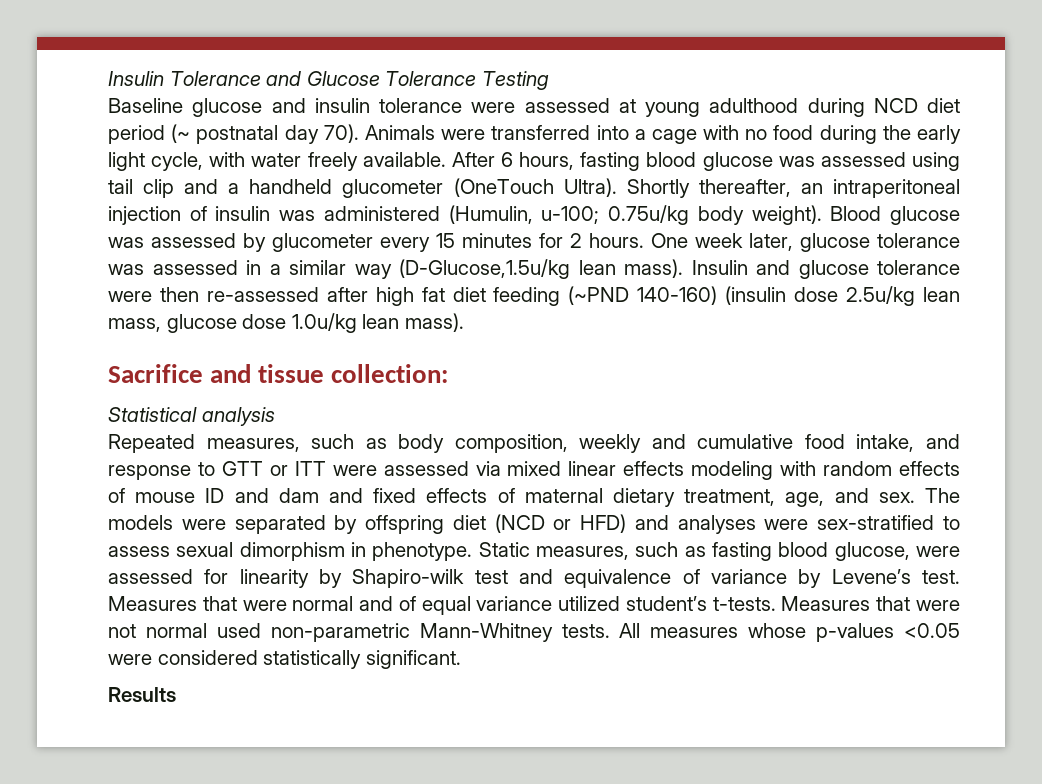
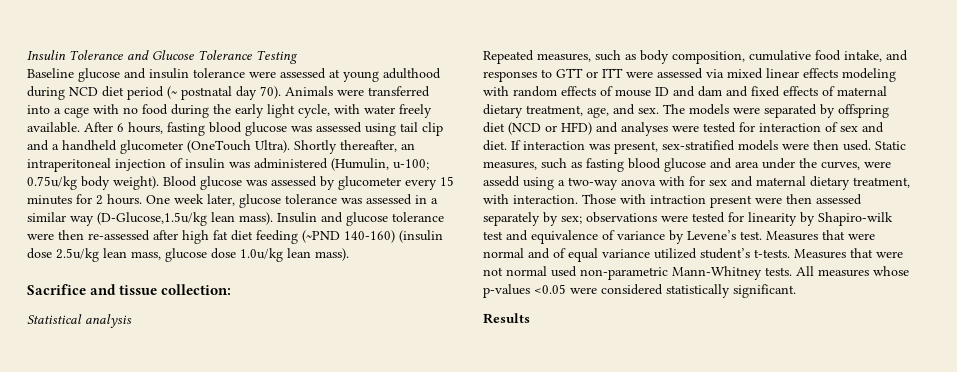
[579,434,686,453] weekly and -> (745, 57) none
[108,465,191,480] response -> [483,71,537,82] responses
[817,515,961,530] [108,542,473,561] sex-stratified to assess sexual dimorphism in phenotype. -> [703,122,884,133] [483,140,871,154] tested for interaction of sex and diet. If interaction was present, sex-stratified models were then used.
[834,542,961,561] [108,569,193,584] glucose, were assessed -> [664,158,891,172] [483,176,910,190] [483,194,862,208] [483,212,725,226] glucose and area under the curves, were assedd using a two-way anova with for sex and maternal dietary treatment, with interaction. Those with intraction present were then assessed separately by sex; observations were tested

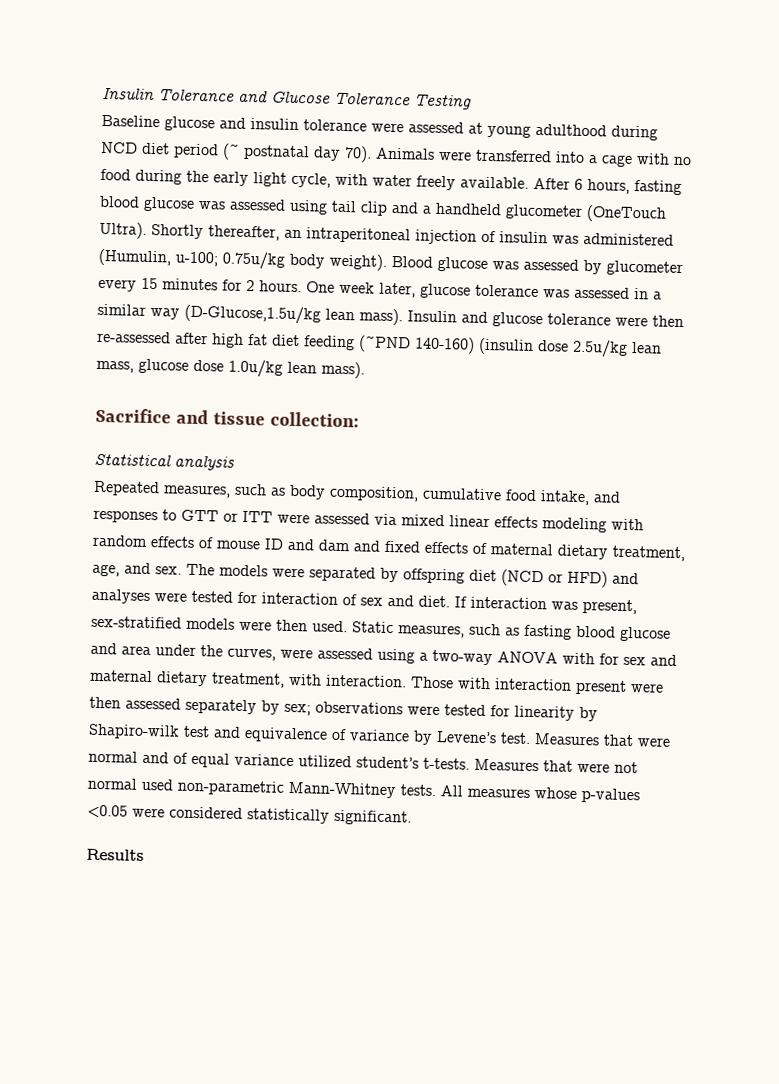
[483,176,520,187] assedd -> [317,647,373,660] assessed
[621,179,656,186] anova -> [497,651,558,664] ANOVA
[650,195,706,204] intraction -> [494,678,572,691] interaction

